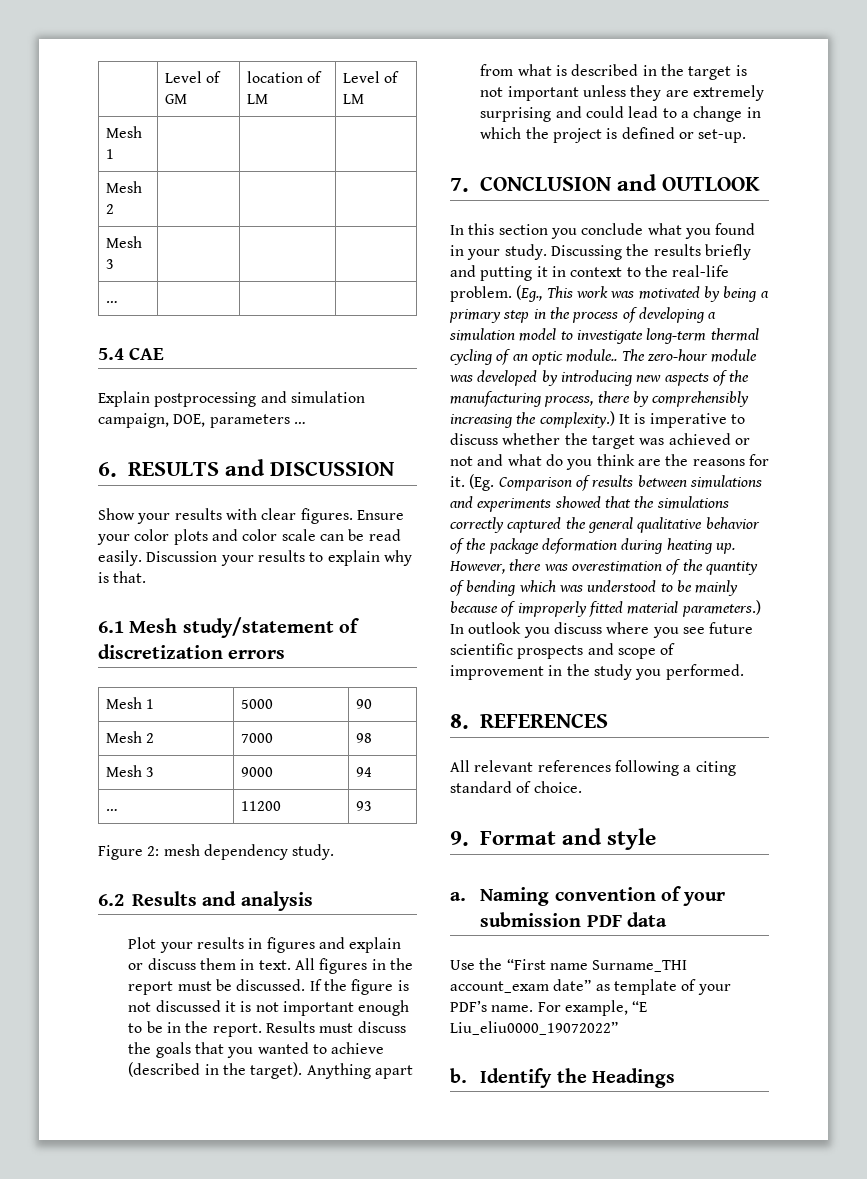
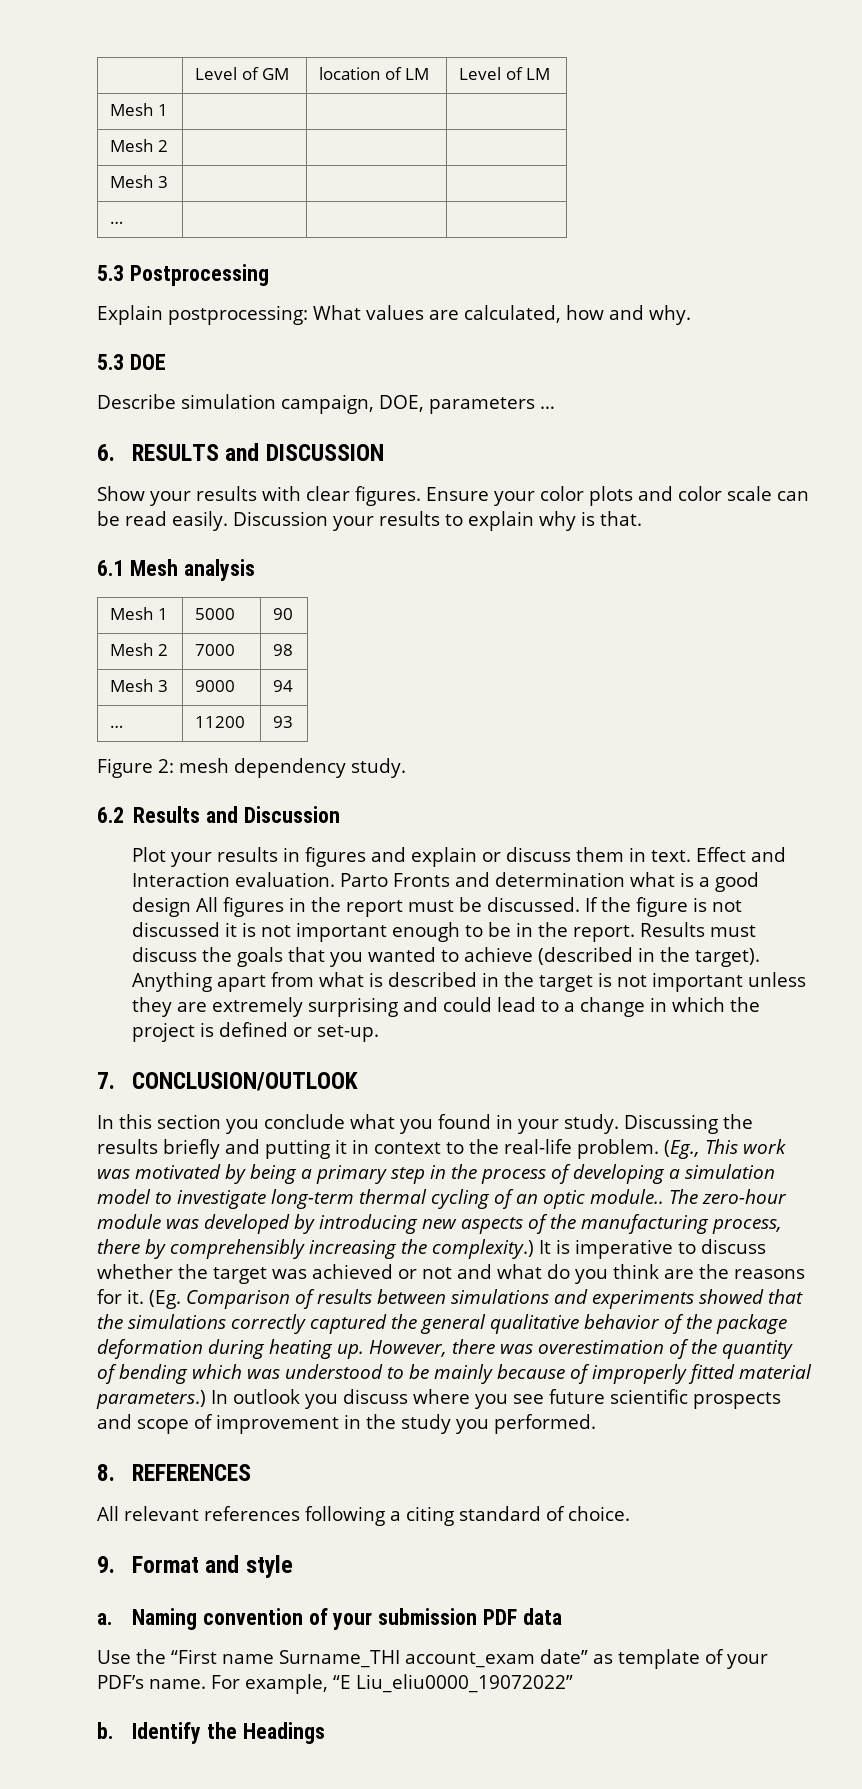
[98,347,165,360] 5.4 CAE -> [97,264,269,286] 5.3 Postprocessing
[154,391,287,407] postprocessing and -> [168,305,691,325] [97,354,166,370] [97,394,176,409] postprocessing: What values are calculated, how and why. // 5.3 DOE // Describe
[182,617,360,638] [98,644,286,659] study/statement of discretization errors -> [183,559,255,581] analysis
[240,891,313,911] analysis -> [243,806,340,823] Discussion
(291, 965) none -> [696,847,787,862] [132,872,760,892] [132,897,192,917] Effect and Interaction evaluation. Parto Fronts and determination what is a good design
[480,174,761,191] CONCLUSION and OUTLOOK -> [132,1072,359,1091] CONCLUSION/OUTLOOK

